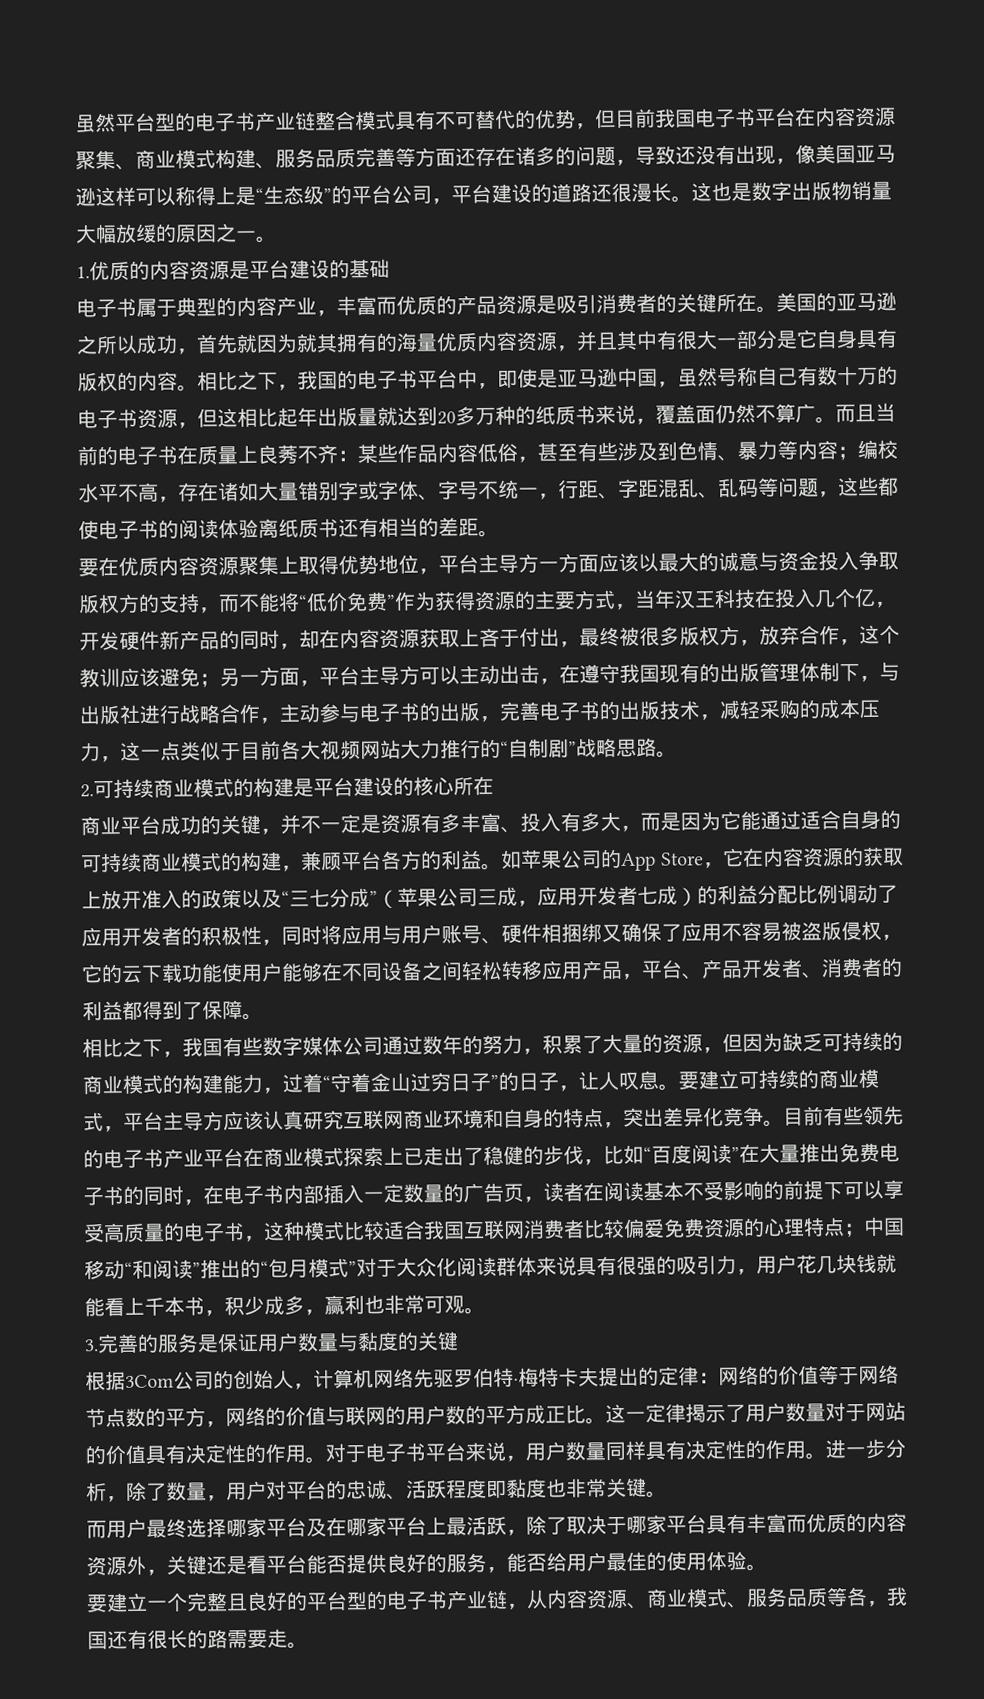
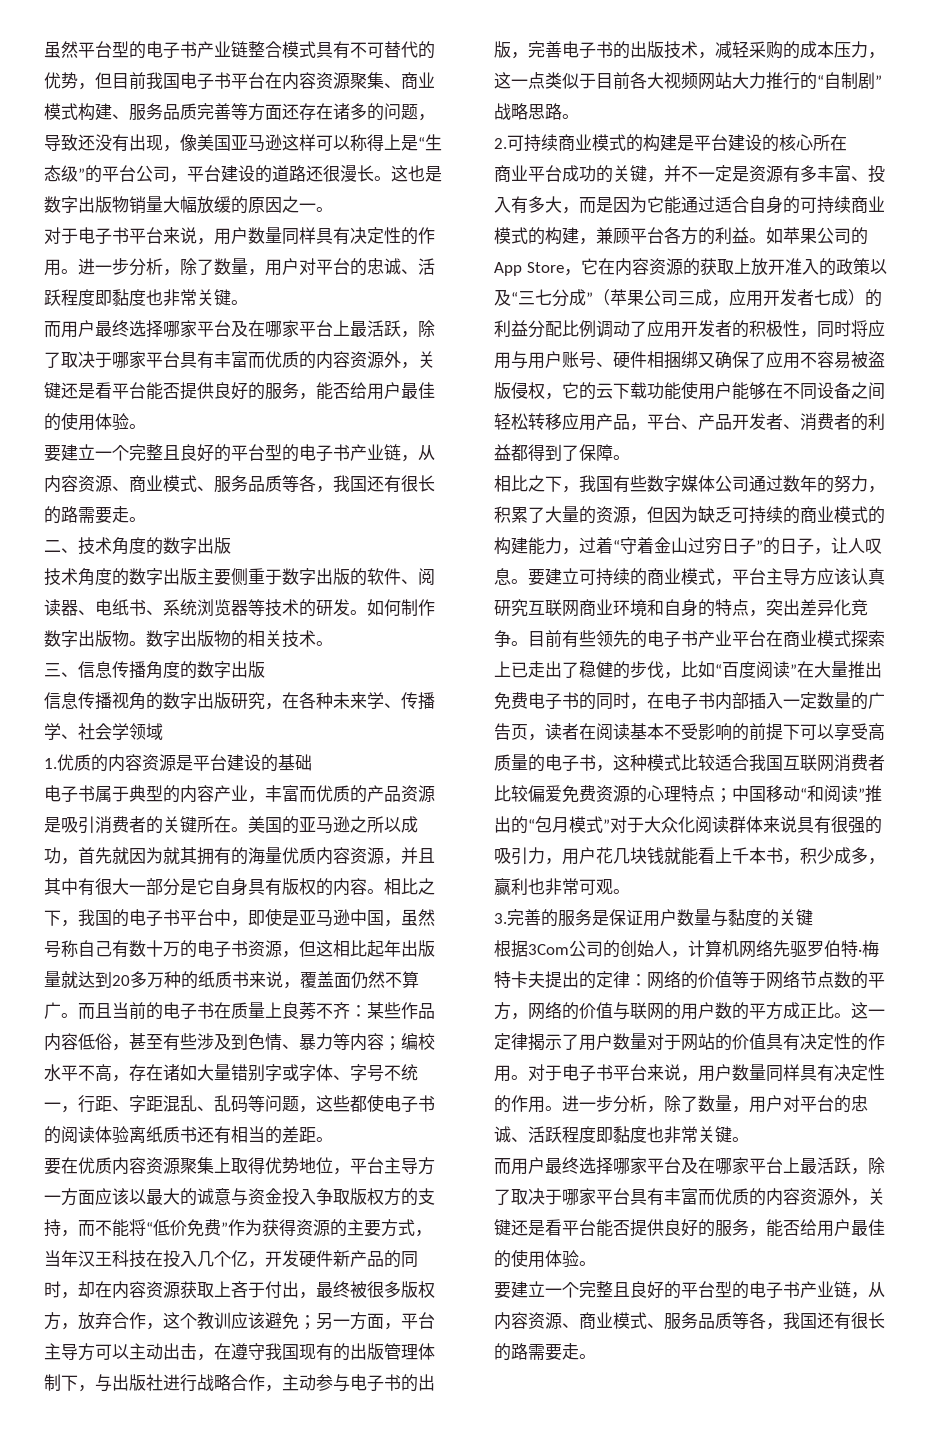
(277, 239) none -> [44,227,435,245] [44,258,435,276] [44,289,248,306] [44,320,435,338] [44,351,435,369] [44,382,435,400] [44,412,146,431] [44,444,435,462] [44,475,435,493] [44,506,146,524] [44,537,231,555] [44,568,435,586] [44,599,435,617] [44,630,333,648] [44,661,265,679] [44,692,435,710] [44,723,163,740] // 对于电子书平台来说，用户数量同样具有决定性的作用。进一步分析，除了数量，用户对平台的忠诚、活跃程度即黏度也非常关键。 // 而用户最终选择哪家平台及在哪家平台上最活跃，除了取决于哪家平台具有丰富而优质的内容资源外，关键还是看平台能否提供良好的服务，能否给用户最佳的使用体验。 // 要建立一个完整且良好的平台型的电子书产业链，从内容资源、商业模式、服务品质等各，我国还有很长的路需要走。 // 二、技术角度的数字出版 // 技术角度的数字出版主要侧重于数字出版的软件、阅读器、电纸书、系统浏览器等技术的研发。如何制作数字出版物。数字出版物的相关技术。 // 三、信息传播角度的数字出版 // 信息传播视角的数字出版研究，在各种未来学、传播学、社会学领域

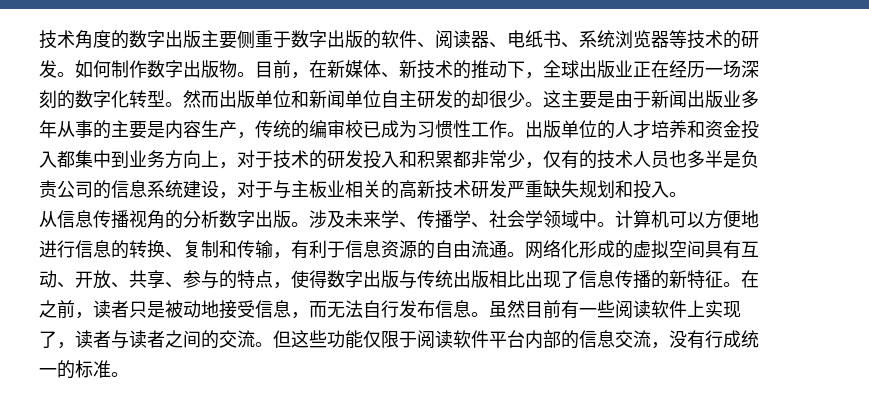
[44,41,435,59] [44,72,435,90] [44,103,435,121] [44,134,442,152] [44,165,442,183] [44,196,333,214] [44,227,435,245] [44,258,435,276] [44,289,248,306] [44,320,435,338] [44,351,435,369] [44,382,435,400] [44,412,146,431] [44,444,435,462] [44,475,435,493] [44,506,146,524] [44,537,231,555] 虽然平台型的电子书产业链整合模式具有不可替代的优势，但目前我国电子书平台在内容资源聚集、商业模式构建、服务品质完善等方面还存在诸多的问题，导致还没有出现，像美国亚马逊这样可以称得上是“生态级”的平台公司，平台建设的道路还很漫长。这也是数字出版物销量大幅放缓的原因之一。 // 对于电子书平台来说，用户数量同样具有决定性的作用。进一步分析，除了数量，用户对平台的忠诚、活跃程度即黏度也非常关键。 // 而用户最终选择哪家平台及在哪家平台上最活跃，除了取决于哪家平台具有丰富而优质的内容资源外，关键还是看平台能否提供良好的服务，能否给用户最佳的使用体验。 // 要建立一个完整且良好的平台型的电子书产业链，从内容资源、商业模式、服务品质等各，我国还有很长的路需要走。 // 二、技术角度的数字出版 // -> (39, 39) none
[146,630,333,648] [44,661,265,679] 数字出版物的相关技术。 // 三、信息传播角度的数字出版 // -> [255,60,759,79] [39,90,759,109] [39,120,759,139] [39,150,759,169] [39,180,687,199] [39,211,57,227] 目前，在新媒体、新技术的推动下，全球出版业正在经历一场深刻的数字化转型。然而出版单位和新闻单位自主研发的却很少。这主要是由于新闻出版业多年从事的主要是内容生产，传统的编审校已成为习惯性工作。出版单位的人才培养和资金投入都集中到业务方向上，对于技术的研发投入和积累都非常少，仅有的技术人员也多半是负责公司的信息系统建设，对于与主板业相关的高新技术研发严重缺失规划和投入。 // 从
[163,692,333,710] 数字出版研究，在各种 -> [183,210,345,228] 分析数字出版。涉及
[44,754,312,772] [44,785,435,803] [44,816,418,834] [44,847,435,865] [44,878,435,896] [44,908,435,927] [44,940,435,958] [44,971,419,989] [44,1002,435,1020] [44,1033,435,1051] [44,1064,418,1082] [44,1094,435,1113] [44,1126,333,1144] [44,1157,435,1175] [44,1188,435,1206] [44,1219,432,1237] [44,1250,418,1268] [44,1281,435,1299] [44,1312,435,1330] [44,1343,435,1361] [44,1374,435,1392] [494,41,885,59] [494,72,882,90] [494,103,579,121] [494,134,847,152] [494,165,885,183] [494,196,885,214] [494,227,868,245] [494,258,887,276] [494,289,882,307] [494,320,885,338] [494,351,885,369] [494,381,885,400] [494,413,885,431] [494,444,630,461] [494,475,885,493] [494,506,885,524] [494,537,882,555] [494,568,885,586] [494,599,868,617] [494,630,885,648] [494,661,882,679] [494,692,885,710] [494,723,885,741] [494,754,885,772] [494,785,882,803] [494,816,882,834] [494,847,885,865] [494,878,630,895] [494,909,813,927] [494,940,879,958] [494,971,885,989] [494,1002,885,1020] [494,1033,885,1051] [494,1064,885,1082] [494,1095,868,1113] [494,1126,749,1143] [494,1157,885,1175] [494,1188,885,1206] [494,1219,885,1237] [494,1249,596,1268] [494,1281,885,1299] [494,1312,885,1330] [494,1343,579,1361] // 1.优质的内容资源是平台建设的基础 // 电子书属于典型的内容产业，丰富而优质的产品资源是吸引消费者的关键所在。美国的亚马逊之所以成功，首先就因为就其拥有的海量优质内容资源，并且其中有很大一部分是它自身具有版权的内容。相比之下，我国的电子书平台中，即使是亚马逊中国，虽然号称自己有数十万的电子书资源，但这相比起年出版量就达到20多万种的纸质书来说，覆盖面仍然不算广。而且当前的电子书在质量上良莠不齐：某些作品内容低俗，甚至有些涉及到色情、暴力等内容；编校水平不高，存在诸如大量错别字或字体、字号不统一，行距、字距混乱、乱码等问题，这些都使电子书的阅读体验离纸质书还有相当的差距。 // 要在优质内容资源聚集上取得优势地位，平台主导方一方面应该以最大的诚意与资金投入争取版权方的支持，而不能将“低价免费”作为获得资源的主要方式，当年汉王科技在投入几个亿，开发硬件新产品的同时，却在内容资源获取上吝于付出，最终被很多版权方，放弃合作，这个教训应该避免；另一方面，平台主导方可以主动出击，在遵守我国现有的出版管理体制下，与出版社进行战略合作，主动参与电子书的出版，完善电子书的出版技术，减轻采购的成本压力，这一点类似于目前各大视频网站大力推行的“自制剧”战略思路。 // 2.可持续商业模式的构建是平台建设的核心所在 // 商业平台成功的关键，并不一定是资源有多丰富、投入有多大，而是因为它能通过适合自身的可持续商业模式的构建，兼顾平台各方的利益。如苹果公司的App Store，它在内容资源的获取上放开准入的政策以及“三七分成”（苹果公司三成，应用开发者七成）的利益分配比例调动了应用开发者的积极性，同时将应用与用户账号、硬件相捆绑又确保了应用不容易被盗版侵权，它的云下载功能使用户能够在不同设备之间轻松转移应用产品，平台、产品开发者、消费者的利益都得到了保障。 // 相比之下，我国有些数字媒体公司通过数年的努力，积累了大量的资源，但因为缺乏可持续的商业模式的构建能力，过着“守着金山过穷日子”的日子，让人叹息。要建立可持续的商业模式，平台主导方应该认真研究互联网商业环境和自身的特点，突出差异化竞争。目前有些领先的电子书产业平台在商业模式探索上已走出了稳健的步伐，比如“百度阅读”在大量推出免费电子书的同时，在电子书内部插入一定数量的广告页，读者在阅读基本不受影响的前提下可以享受高质量的电子书，这种模式比较适合我国互联网消费者比较偏爱免费资源的心理特点；中国移动“和阅读”推出的“包月模式”对于大众化阅读群体来说具有很强的吸引力，用户花几块钱就能看上千本书，积少成多，赢利也非常可观。 // 3.完善的服务是保证用户数量与黏度的关键 // 根据3Com公司的创始人，计算机网络先驱罗伯特·梅特卡夫提出的定律：网络的价值等于网络节点数的平方，网络的价值与联网的用户数的平方成正比。这一定律揭示了用户数量对于网站的价值具有决定性的作用。对于电子书平台来说，用户数量同样具有决定性的作用。进一步分析，除了数量，用户对平台的忠诚、活跃程度即黏度也非常关键。 // 而用户最终选择哪家平台及在哪家平台上最活跃，除了取决于哪家平台具有丰富而优质的内容资源外，关键还是看平台能否提供良好的服务，能否给用户最佳的使用体验。 // 要建立一个完整且良好的平台型的电子书产业链，从内容资源、商业模式、服务品质等各，我国还有很长的路需要走 -> [579,210,759,229] [39,240,759,259] [39,270,759,289] [39,300,741,319] [39,330,759,349] [39,360,111,379] 中。计算机可以方便地进行信息的转换、复制和传输，有利于信息资源的自由流通。网络化形成的虚拟空间具有互动、开放、共享、参与的特点，使得数字出版与传统出版相比出现了信息传播的新特征。在之前，读者只是被动地接受信息，而无法自行发布信息。虽然目前有一些阅读软件上实现了，读者与读者之间的交流。但这些功能仅限于阅读软件平台内部的信息交流，没有行成统一的标准

